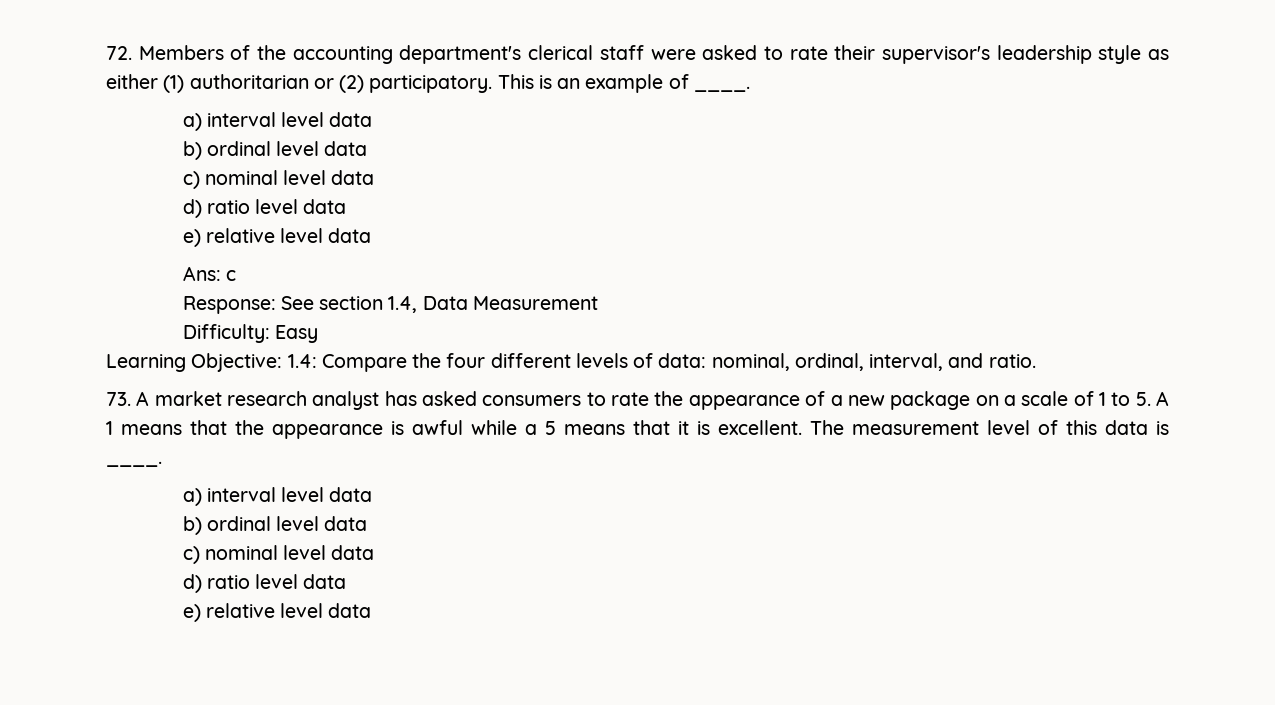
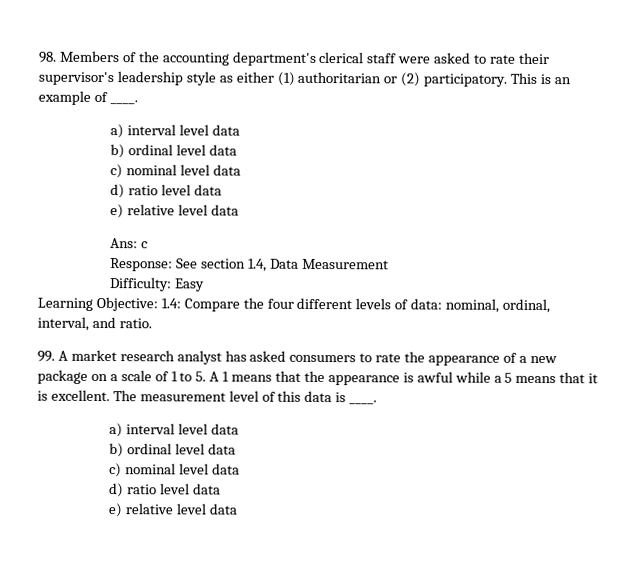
[106,46,132,60] 72. -> [38,51,57,63] 98.
[106,392,131,406] 73. -> [37,350,55,362] 99.

